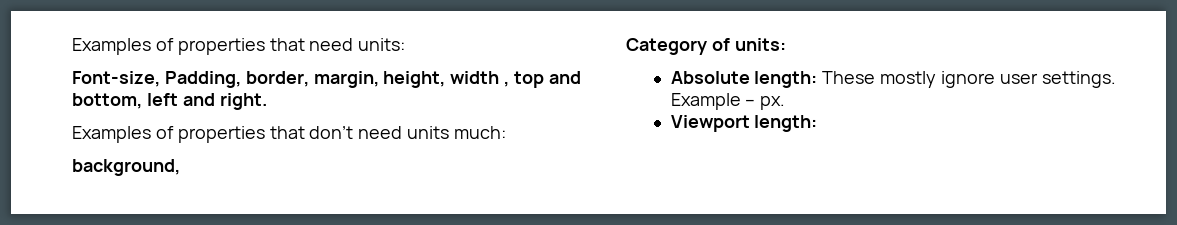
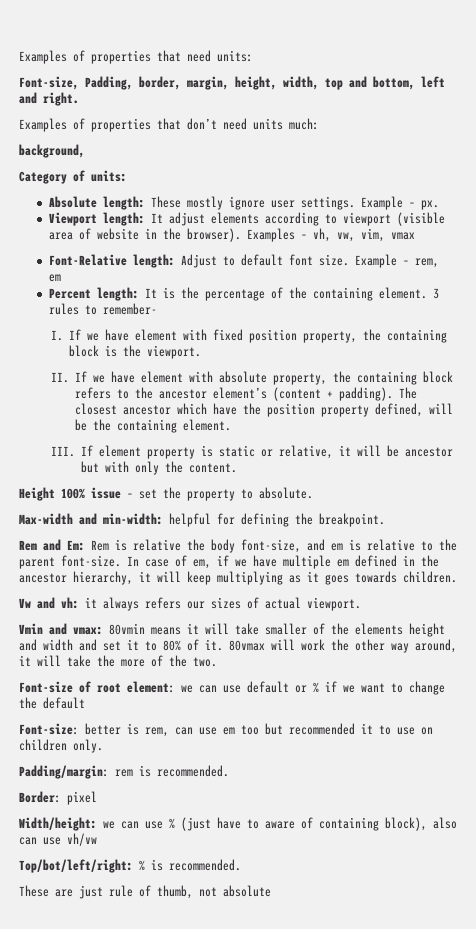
[450,71,510,87] width , -> [283,76,319,90] width,
(818, 123) none -> [151,212,446,226] [49,228,416,242] [49,254,440,268] [49,274,62,282] [49,287,440,301] [49,303,158,315] [50,329,448,343] [69,345,202,359] [50,371,454,385] [75,387,418,401] [75,403,454,417] [75,419,232,433] [50,445,454,459] [81,461,238,475] [19,487,313,501] [19,513,385,527] [19,539,457,553] [19,555,439,569] [19,571,457,585] [19,597,361,611] [19,623,445,637] [19,639,457,653] [19,655,217,667] [19,681,445,695] [19,697,85,709] [19,723,433,737] [19,739,103,753] [19,765,229,779] [19,791,97,805] [19,817,457,831] [19,833,97,846] [19,859,241,873] [19,885,271,899] It adjust elements according to viewport (visible area of website in the browser). Examples – vh, vw, vim, vmax // Font-Relative length: Adjust to default font size. Example – rem, em // Percent length: It is the percentage of the containing element. 3 rules to remember- // I. If we have element with fixed position property, the containing block is the viewport. // II. If we have element with absolute property, the containing block refers to the ancestor element’s (content + padding). The closest ancestor which have the position property defined, will be the containing element. // III. If element property is static or relative, it will be ancestor but with only the content. // Height 100% issue – set the property to absolute. // Max-width and min-width: helpful for defining the breakpoint. // Rem and Em: Rem is relative the body font-size, and em is relative to the parent font-size. In case of em, if we have multiple em defined in the ancestor hierarchy, it will keep multiplying as it goes towards children. // Vw and vh: it always refers our sizes of actual viewport. // Vmin and vmax: 80vmin means it will take smaller of the elements height and width and set it to 80% of it. 80vmax will work the other way around, it will take the more of the two. // Font-size of root element: we can use default or % if we want to change the default // Font-size: better is rem, can use em too but recommended it to use on children only. // Padding/margin: rem is recommended. // Border: pixel // Width/height: we can use % (just have to aware of containing block), also can use vh/vw // Top/bot/left/right: % is recommended. // These are just rule of thumb, not absolute

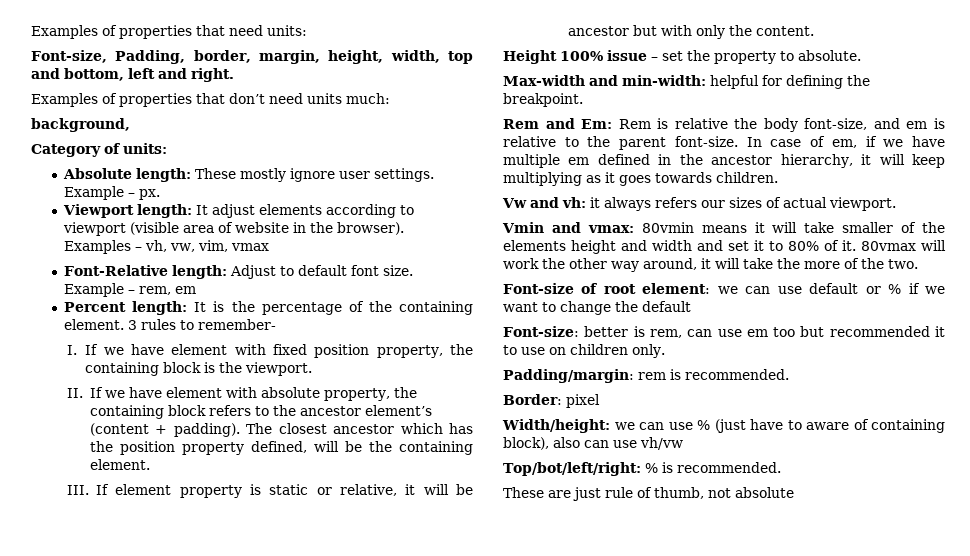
[213,403,238,415] have -> [449,423,474,434] has

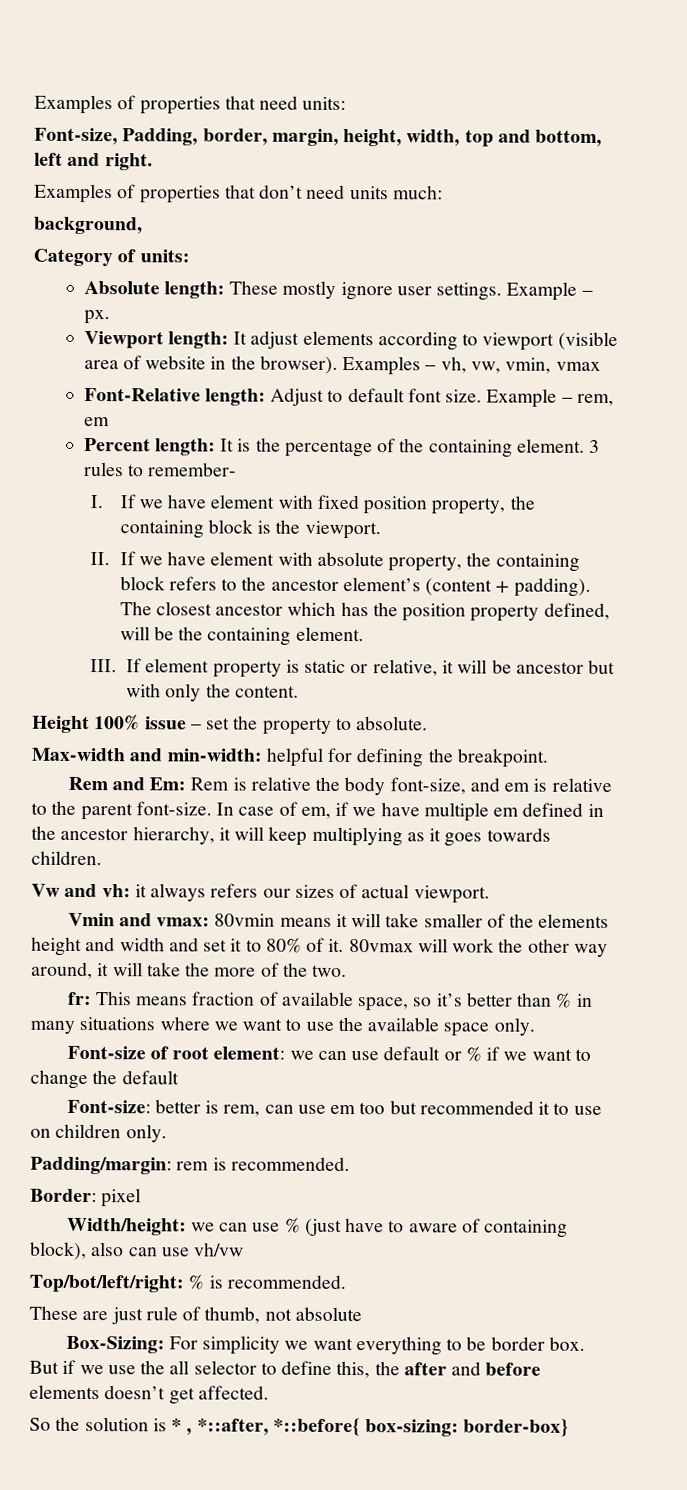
[197,240,228,252] vim, -> [505,357,552,374] vmin,
(918, 264) none -> [66,991,593,1012] [30,1016,535,1037] // fr: This means fraction of available space, so it’s better than % in many situations where we want to use the available space only.
(794, 492) none -> [65,1335,585,1356] [29,1359,542,1379] [29,1384,269,1405] [29,1416,570,1437] // Box-Sizing: For simplicity we want everything to be border box. But if we use the all selector to define this, the after and before elements doesn’t get affected. // So the solution is * , *::after, *::before{ box-sizing: border-box}

